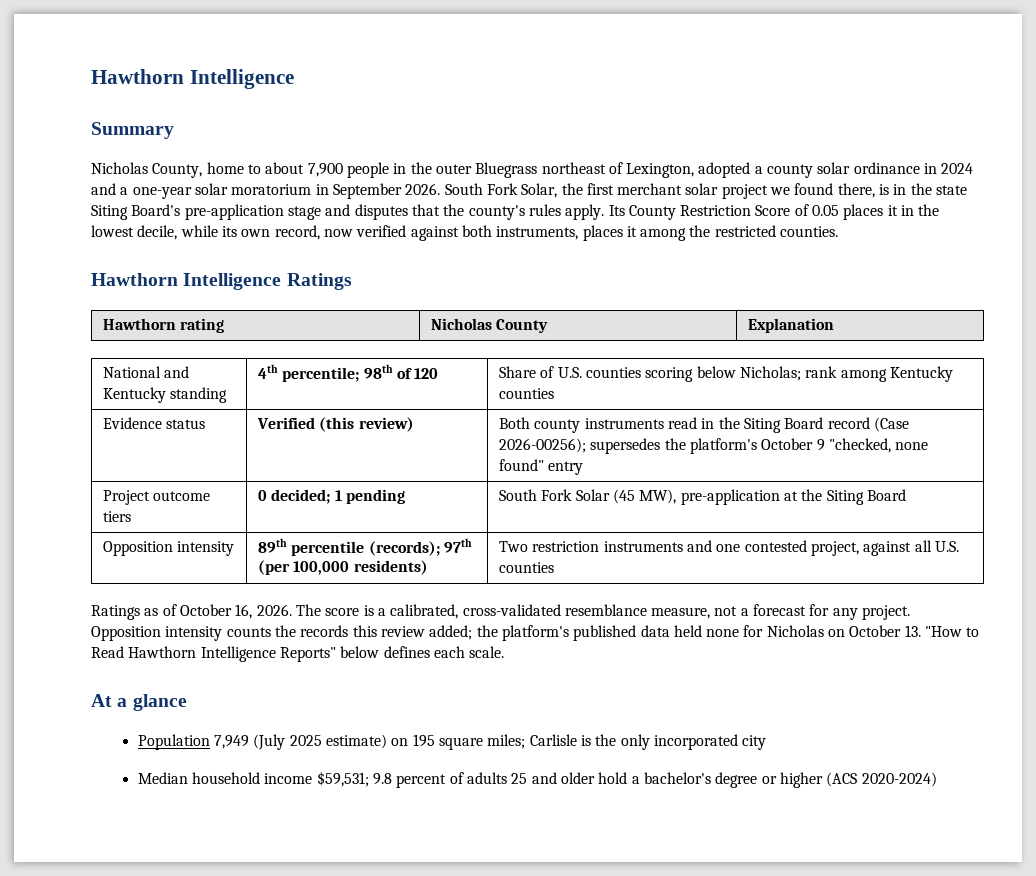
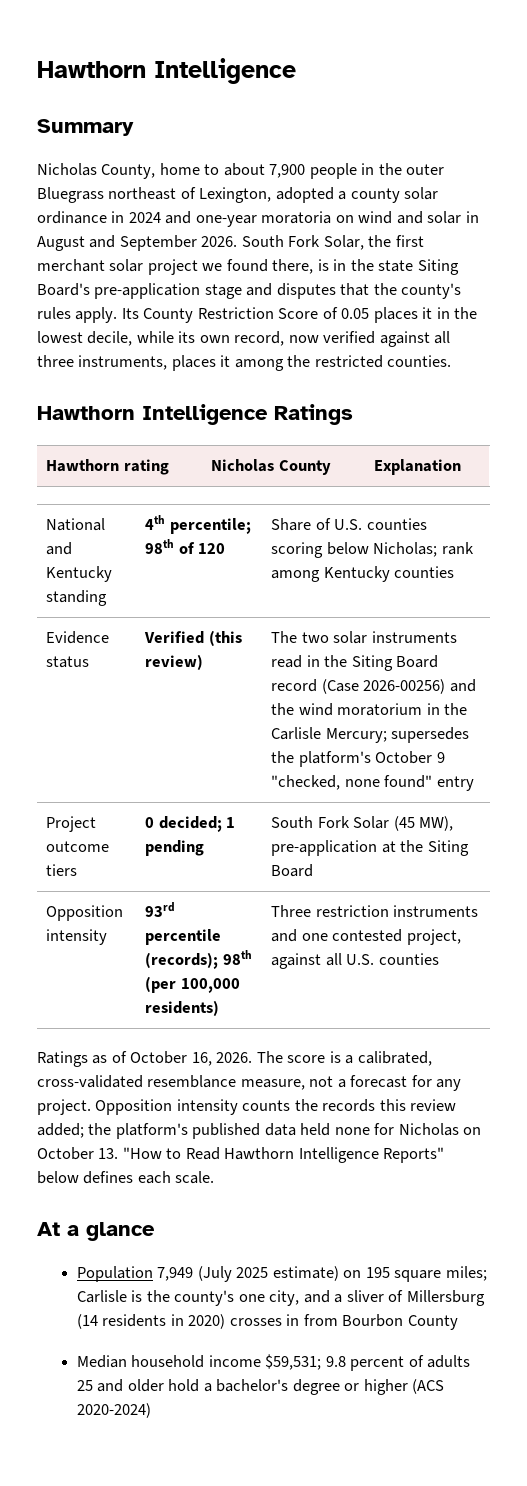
[120,183,329,199] a one-year solar moratorium in -> [195,211,479,227] [37,235,116,251] one-year moratoria on wind and solar in August and
[461,225,492,237] both -> [434,331,451,344] [37,355,74,367] all three
[499,417,581,433] Both county -> [271,631,368,644] The two solar
[499,438,587,453] 2026-00256); -> [363,679,476,694] [271,703,468,716] [271,727,387,743] 2026-00256) and the wind moratorium in the Carlisle Mercury;
[258,538,288,553] 89th -> [145,902,176,917] 93rd
[444,538,473,553] 97th -> [222,950,252,965] 98th
[499,541,529,552] Two -> [271,905,312,917] Three
[620,734,767,750] only incorporated city -> [174,1290,485,1306] [77,1314,458,1330] county's one city, and a sliver of Millersburg (14 residents in 2020) crosses in from Bourbon County

